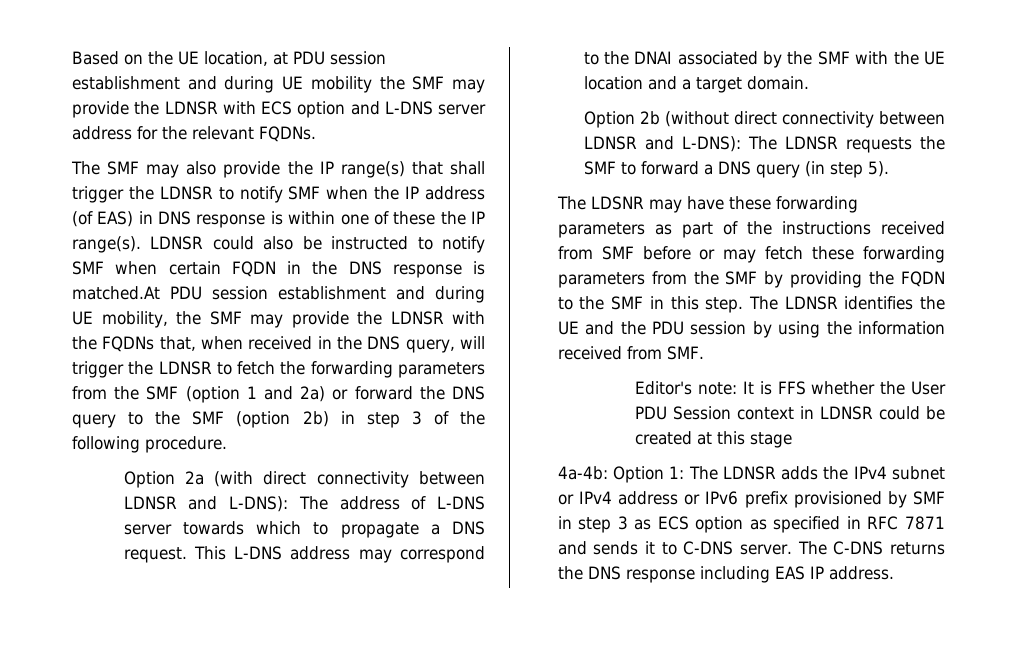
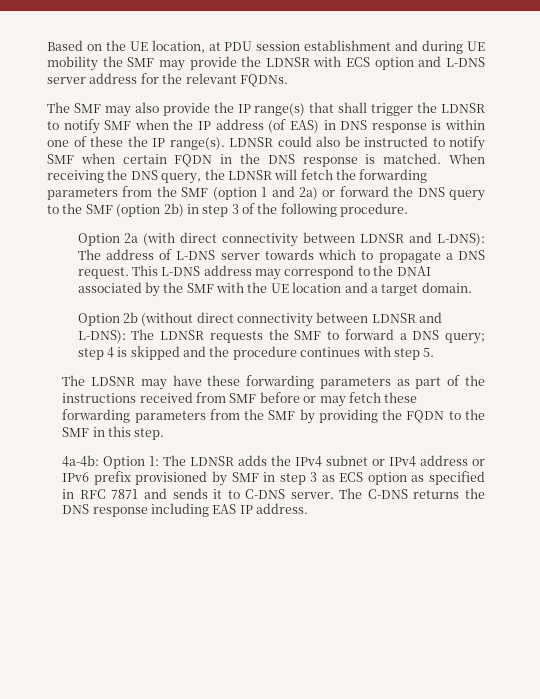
[72,286,485,303] [72,311,485,328] [72,336,332,352] matched.At PDU session establishment and during UE mobility, the SMF may provide the LDNSR with the FQDNs that, when received in -> [383,153,486,164] [47,170,104,183] matched. When receiving
[459,336,485,349] [72,361,232,378] will trigger the LDNSR to -> [204,169,298,180] the LDNSR will
[755,161,889,178] query (in step 5). -> [444,333,485,344] [77,346,435,360] query; step 4 is skipped and the procedure continues with step 5.
[748,296,945,310] [557,321,945,338] [557,346,704,360] [635,381,946,395] [635,406,946,420] [635,431,793,448] The LDNSR identifies the UE and the PDU session by using the information received from SMF. // Editor's note: It is FFS whether the User PDU Session context in LDNSR could be created at this stage -> (165, 434) none

